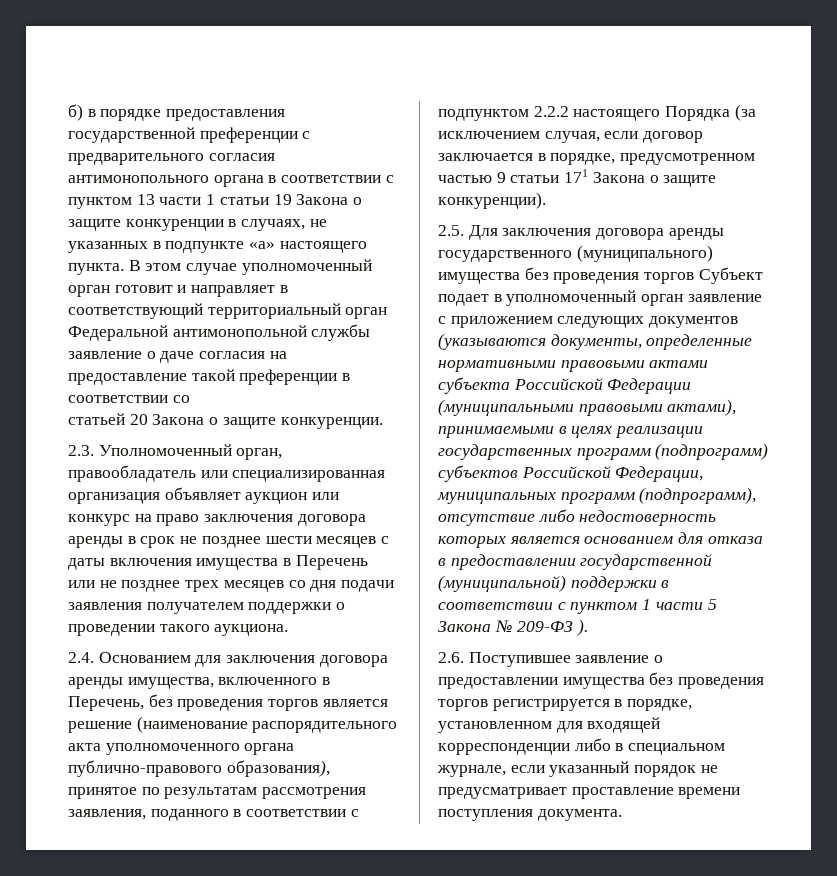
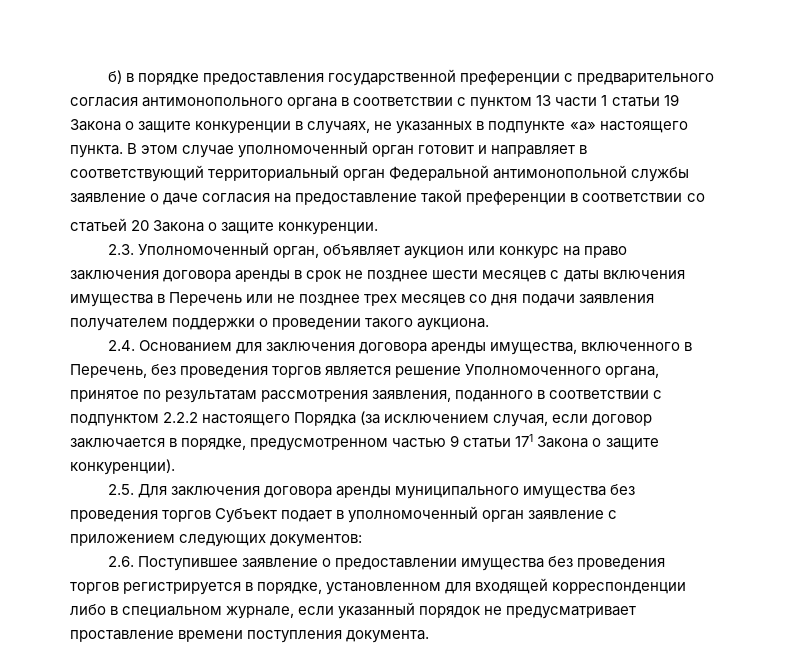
[68,465,386,482] [68,492,160,504] правообладатель или специализированная организация -> (319, 252) none
[136,716,398,733] [68,743,295,755] [68,760,330,777] (наименование распорядительного акта уполномоченного органа публично-правового образования), -> [465,364,660,378] Уполномоченного органа,
[438,245,713,262] государственного (муниципального) -> [394,486,519,499] муниципального
[649,316,739,328] [438,333,753,350] [438,360,709,372] [438,377,692,394] [438,399,737,416] [438,426,704,438] [438,443,769,460] [438,465,704,482] [437,487,757,504] [438,509,717,526] [438,532,763,548] [438,554,713,570] [438,575,670,592] [438,599,717,614] [438,619,589,636] документов (указываются документы, определенные нормативными правовыми актами субъекта Российской Федерации (муниципальными правовыми актами), принимаемыми в целях реализации государственных программ (подпрограмм) субъектов Российской Федерации, муниципальных программ (подпрограмм), отсутствие либо недостоверность которых является основанием для отказа в предоставлении государственной (муниципальной) поддержки в соответствии с пунктом 1 части 5 Закона № 209-ФЗ ). -> [270,534,363,547] документов:

